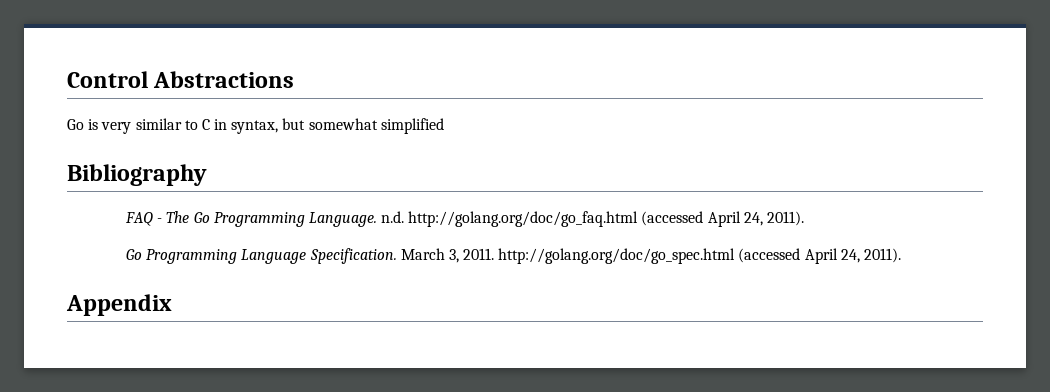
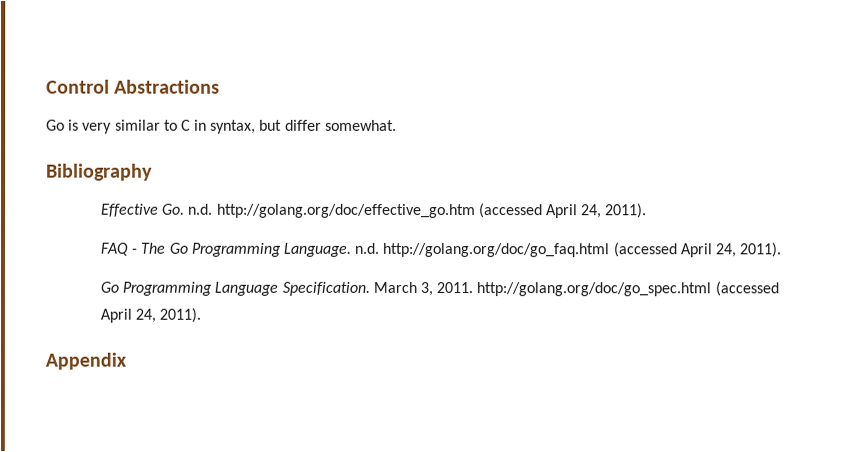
[308,118,444,134] somewhat simplified -> [284,119,397,131] differ somewhat.
(207, 175) none -> [101,203,648,219] // Effective Go. n.d. http://golang.org/doc/effective_go.htm (accessed April 24, 2011).

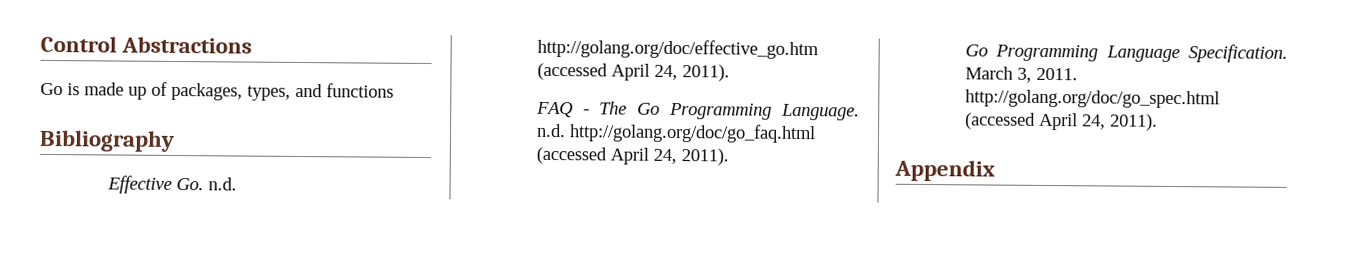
[82,119,397,134] very similar to C in syntax, but differ somewhat. -> [84,81,394,101] made up of packages, types, and functions

